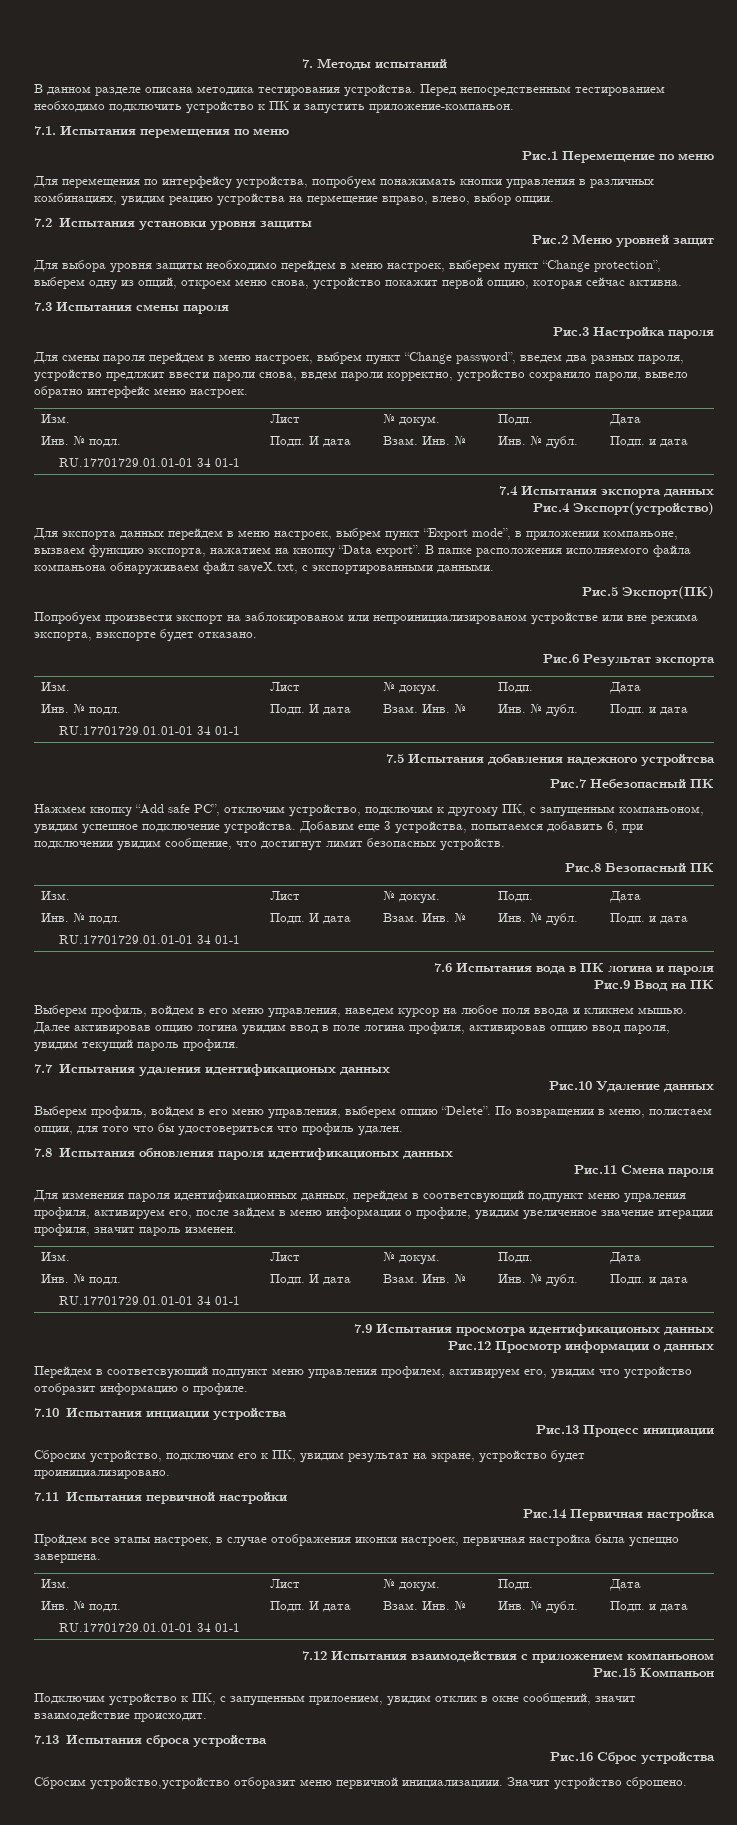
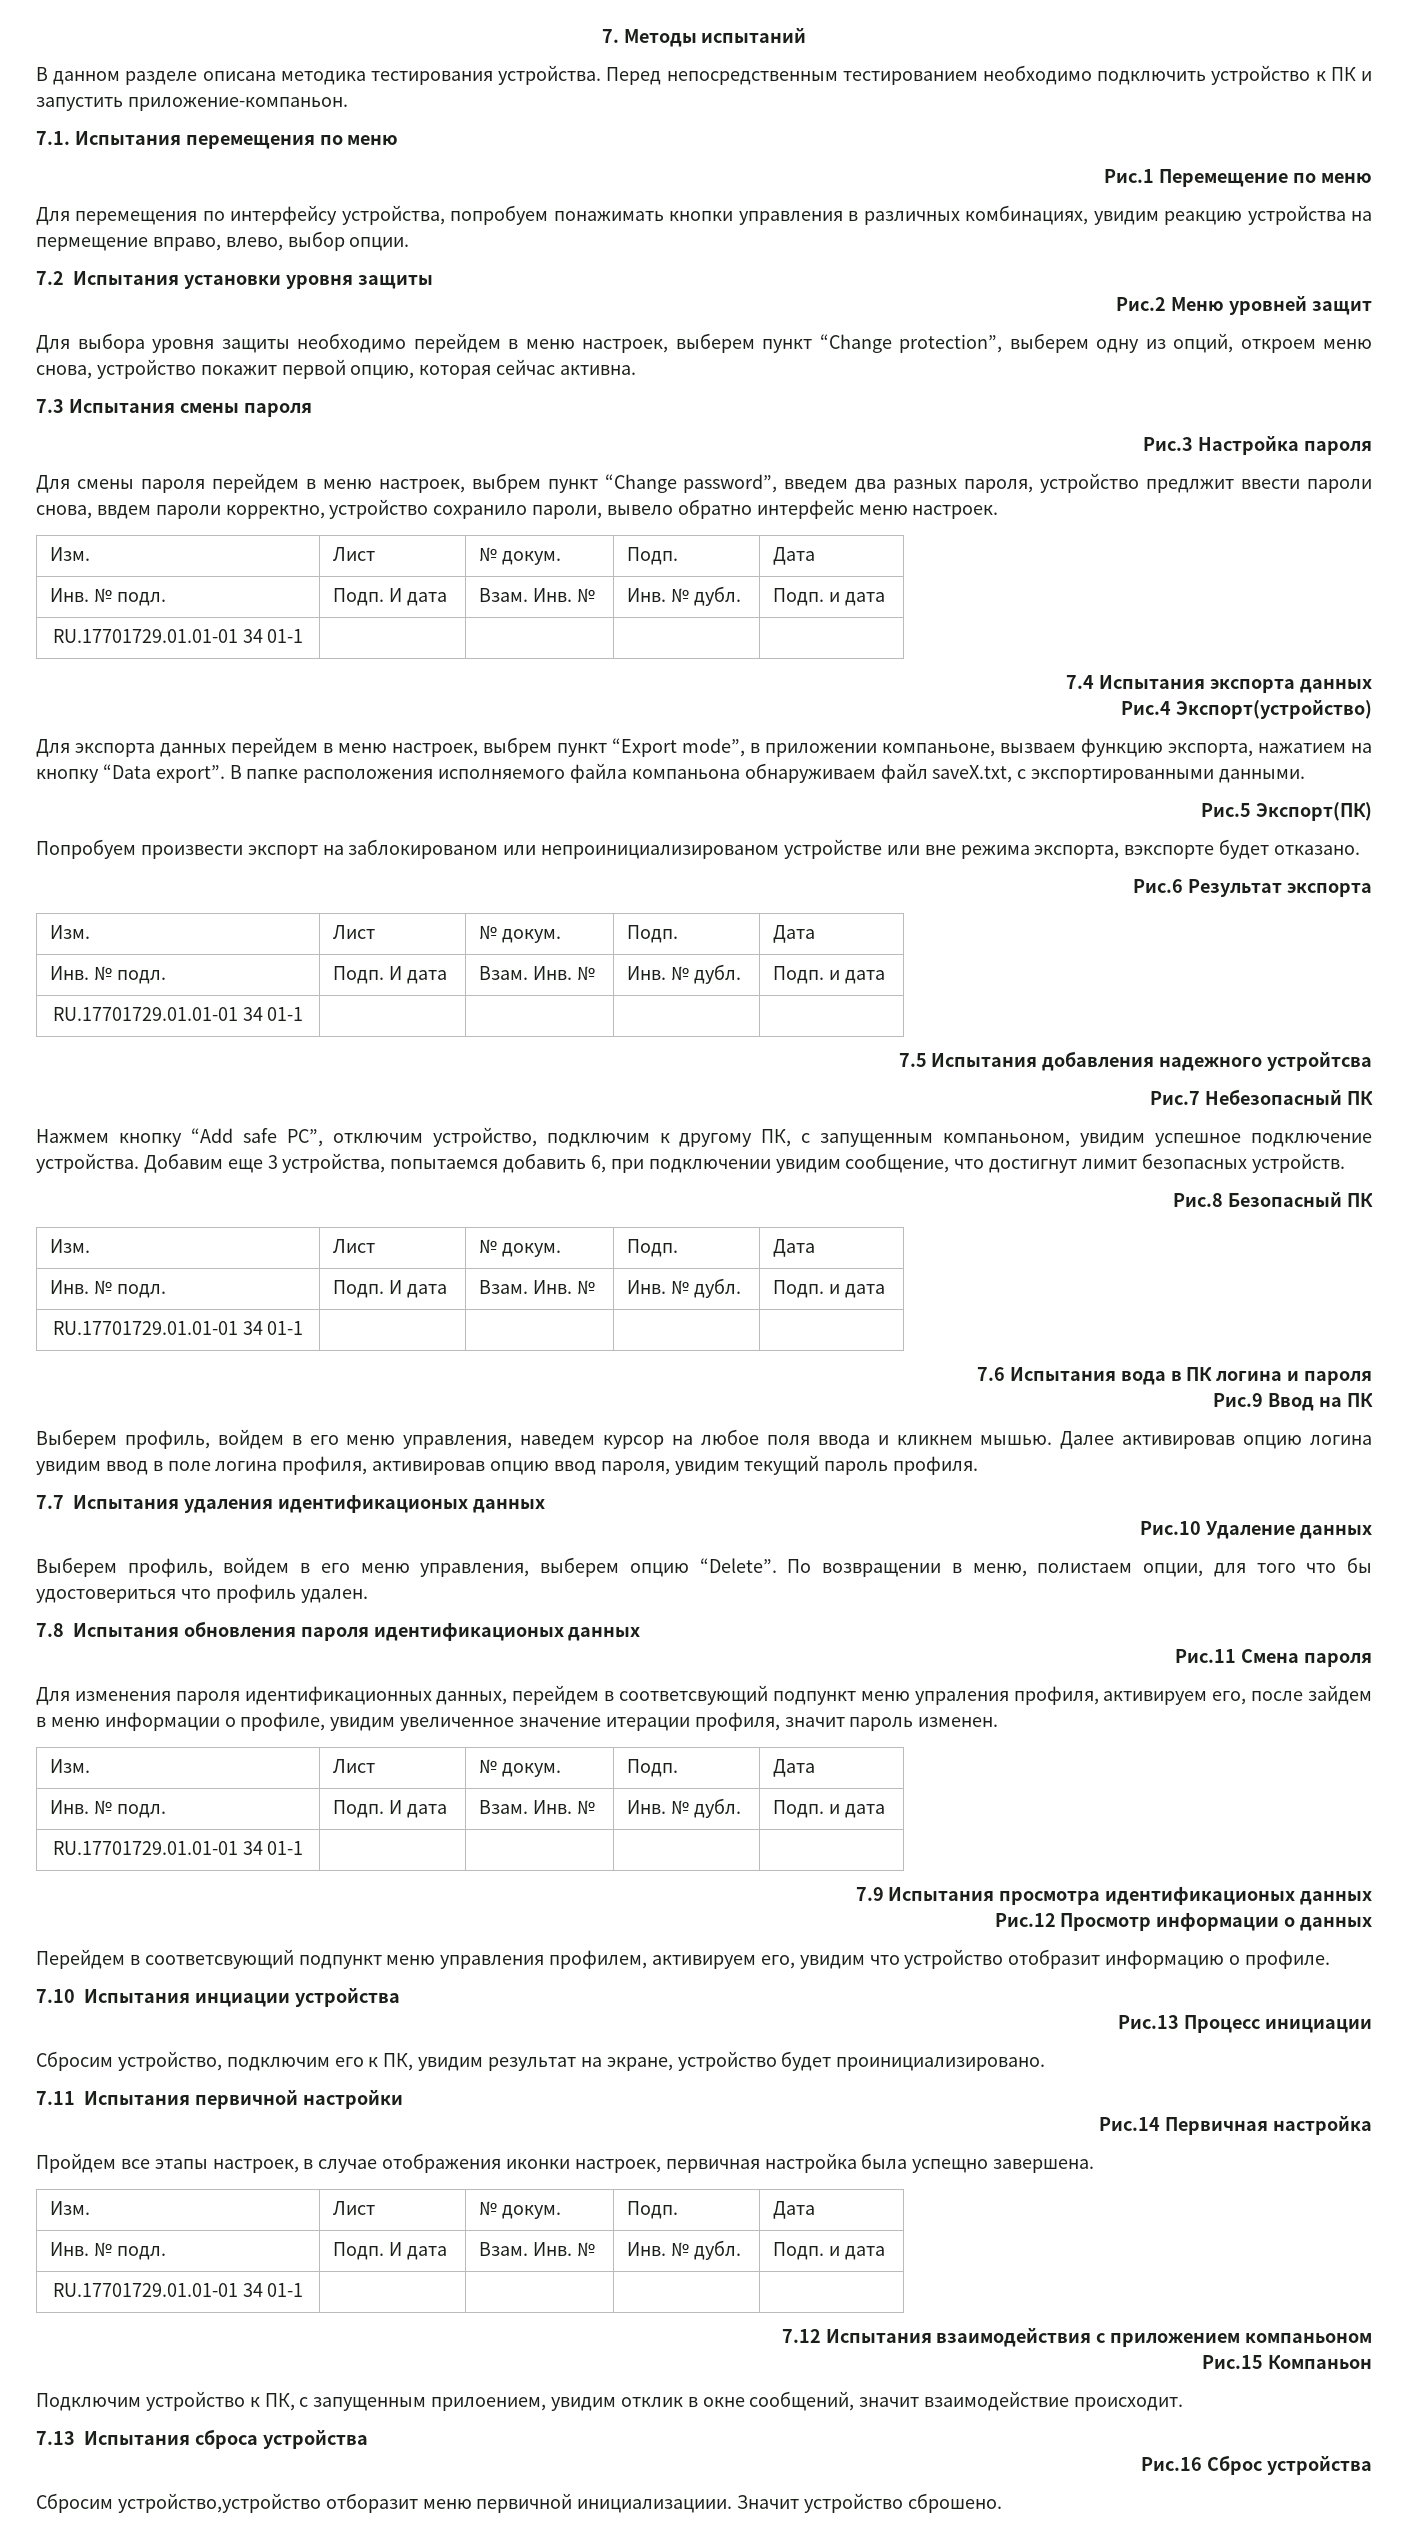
[169,196,213,205] реацию -> [1164,211,1243,225] реакцию

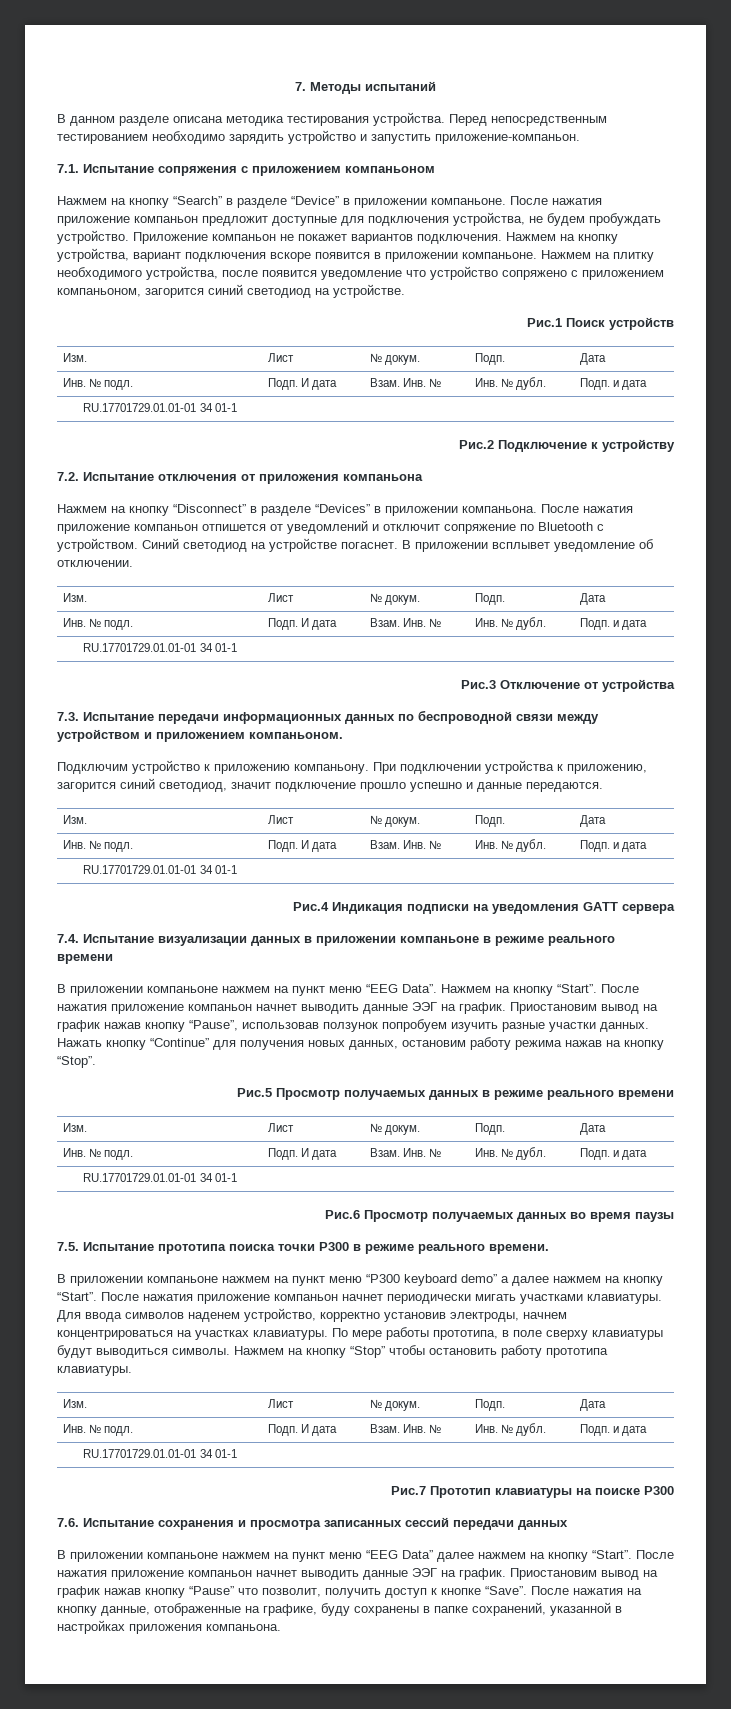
[1097,65,1356,85] подключить устройство к ПК -> [229,130,356,144] зарядить устройство
[74,131,399,149] [1104,169,1372,187] [36,205,1373,225] [36,231,410,251] [36,271,433,289] [1116,296,1372,315] [36,333,1372,353] [36,359,637,379] [36,399,312,417] [1143,436,1372,455] [36,473,1372,493] [36,499,999,519] Испытания перемещения по меню // Рис.1 Перемещение по меню // Для перемещения по интерфейсу устройства, попробуем понажимать кнопки управления в различных комбинациях, увидим реакцию устройства на пермещение вправо, влево, выбор опции. // 7.2 Испытания установки уровня защиты // Рис.2 Меню уровней защит // Для выбора уровня защиты необходимо перейдем в меню настроек, выберем пункт “Change protection”, выберем одну из опций, откроем меню снова, устройство покажит первой опцию, которая сейчас активна. // 7.3 Испытания смены пароля // Рис.3 Настройка пароля // Для смены пароля перейдем в меню настроек, выбрем пункт “Change password”, введем два разных пароля, устройство предлжит ввести пароли снова, ввдем пароли корректно, устройство сохранило пароли, вывело обратно интерфейс меню настроек. -> [83,164,435,176] [57,196,602,208] [57,212,661,226] [57,230,618,244] [57,248,654,262] [57,266,664,280] [57,284,405,298] [527,317,674,330] Испытание сопряжения с приложением компаньоном // Нажмем на кнопку “Search” в разделе “Device” в приложении компаньоне. После нажатия приложение компаньон предложит доступные для подключения устройства, не будем пробуждать устройство. Приложение компаньон не покажет вариантов подключения. Нажмем на кнопку устройства, вариант подключения вскоре появится в приложении компаньоне. Нажмем на плитку необходимого устройства, после появится уведомление что устройство сопряжено с приложением компаньоном, загорится синий светодиод на устройстве. // Рис.1 Поиск устройств
[1066,675,1372,693] [1121,700,1372,719] [36,737,1372,757] [36,763,1306,783] [1201,802,1372,821] [36,839,1361,859] [1133,879,1372,897] 7.4 Испытания экспорта данных // Рис.4 Экспорт(устройство) // Для экспорта данных перейдем в меню настроек, выбрем пункт “Export mode”, в приложении компаньоне, вызваем функцию экспорта, нажатием на кнопку “Data export”. В папке расположения исполняемого файла компаньона обнаруживаем файл saveX.txt, с экспортированными данными. // Рис.5 Экспорт(ПК) // Попробуем произвести экспорт на заблокированом или непроинициализированом устройстве или вне режима экспорта, вэкспорте будет отказано. // Рис.6 Результат экспорта -> [459,439,675,452] [57,472,423,484] [57,504,633,516] [57,520,604,534] [57,538,653,552] [57,560,133,567] Рис.2 Подключение к устройству // 7.2. Испытание отключения от приложения компаньона // Нажмем на кнопку “Disconnect” в разделе “Devices” в приложении компаньона. После нажатия приложение компаньон отпишется от уведомлений и отключит сопряжение по Bluetooth с устройством. Синий светодиод на устройстве погаснет. В приложении всплывет уведомление об отключении.
[898,1051,1372,1071] [1150,1089,1373,1105] [36,1127,1372,1147] [36,1153,1345,1173] [1173,1192,1373,1207] 7.5 Испытания добавления надежного устройтсва // Рис.7 Небезопасный ПК // Нажмем кнопку “Add safe PC”, отключим устройство, подключим к другому ПК, с запущенным компаньоном, увидим успешное подключение устройства. Добавим еще 3 устройства, попытаемся добавить 6, при подключении увидим сообщение, что достигнут лимит безопасных устройств. // Рис.8 Безопасный ПК -> [461,679,675,692] [57,710,599,724] [57,729,343,742] [57,760,647,774] [57,778,603,792] Рис.3 Отключение от устройства // 7.3. Испытание передачи информационных данных по беспроводной связи между устройством и приложением компаньоном. // Подключим устройство к приложению компаньону. При подключении устройства к приложению, загорится синий светодиод, значит подключение прошло успешно и данные передаются.
[976,1367,1372,1385] [1213,1393,1373,1411] [36,1429,1373,1449] [36,1455,979,1475] [36,1494,545,1513] [1140,1521,1372,1539] [36,1557,1372,1577] [36,1584,368,1603] [36,1621,641,1641] [1175,1649,1372,1667] [36,1685,1372,1705] [36,1712,999,1731] 7.6 Испытания вода в ПК логина и пароля // Рис.9 Ввод на ПК // Выберем профиль, войдем в его меню управления, наведем курсор на любое поля ввода и кликнем мышью. Далее активировав опцию логина увидим ввод в поле логина профиля, активировав опцию ввод пароля, увидим текущий пароль профиля. // 7.7 Испытания удаления идентификационых данных // Рис.10 Удаление данных // Выберем профиль, войдем в его меню управления, выберем опцию “Delete”. По возвращении в меню, полистаем опции, для того что бы удостовериться что профиль удален. // 7.8 Испытания обновления пароля идентификационых данных // Рис.11 Смена пароля // Для изменения пароля идентификационных данных, перейдем в соответсвующий подпункт меню упраления профиля, активируем его, после зайдем в меню информации о профиле, увидим увеличенное значение итерации профиля, значит пароль изменен. -> [293,902,675,914] [57,934,615,946] [57,954,113,964] [57,984,639,996] [57,1002,658,1014] [57,1019,649,1032] [57,1037,664,1050] [57,1056,96,1068] [237,1088,674,1100] Рис.4 Индикация подписки на уведомления GATT сервера // 7.4. Испытание визуализации данных в приложении компаньоне в режиме реального времени // В приложении компаньоне нажмем на пункт меню “EEG Data”. Нажмем на кнопку “Start”. После нажатия приложение компаньон начнет выводить данные ЭЭГ на график. Приостановим вывод на график нажав кнопку “Pause”, использовав ползунок попробуем изучить разные участки данных. Нажать кнопку “Continue” для получения новых данных, остановим работу режима нажав на кнопку “Stop”. // Рис.5 Просмотр получаемых данных в режиме реального времени
[855,1886,1372,1905] [994,1912,1372,1931] [36,1949,1330,1969] [36,1988,400,2007] [1118,2015,1372,2033] [36,2051,1046,2071] [36,2090,403,2109] [1099,2116,1372,2135] [36,2153,1095,2173] 7.9 Испытания просмотра идентификационых данных // Рис.12 Просмотр информации о данных // Перейдем в соответсвующий подпункт меню управления профилем, активируем его, увидим что устройство отобразит информацию о профиле. // 7.10 Испытания инциации устройства // Рис.13 Процесс инициации // Сбросим устройство, подключим его к ПК, увидим результат на экране, устройство будет проинициализировано. // 7.11 Испытания первичной настройки // Рис.14 Первичная настройка // Пройдем все этапы настроек, в случае отображения иконки настроек, первичная настройка была успещно завершена. -> [325,1210,674,1222] [57,1242,549,1254] [57,1274,663,1286] [57,1292,662,1304] [57,1308,567,1322] [57,1327,663,1340] [57,1345,608,1358] [57,1366,132,1376] Рис.6 Просмотр получаемых данных во время паузы // 7.5. Испытание прототипа поиска точки P300 в режиме реального времени. // В приложении компаньоне нажмем на пункт меню “P300 keyboard demo” а далее нажмем на кнопку “Start”. После нажатия приложение компаньон начнет периодически мигать участками клавиатуры. Для ввода символов наденем устройство, корректно установив электроды, начнем концентрироваться на участках клавиатуры. По мере работы прототипа, в поле сверху клавиатуры будут выводиться символы. Нажмем на кнопку “Stop” чтобы остановить работу прототипа клавиатуры.
[781,2328,1372,2347] [1202,2355,1372,2369] [36,2391,1184,2411] [36,2429,368,2449] [1141,2455,1372,2475] [36,2493,1002,2513] 7.12 Испытания взаимодействия с приложением компаньоном // Рис.15 Компаньон // Подключим устройство к ПК, с запущенным прилоением, увидим отклик в окне сообщений, значит взаимодействие происходит. // 7.13 Испытания сброса устройства // Рис.16 Сброс устройства // Сбросим устройство,устройство отборазит меню первичной инициализациии. Значит устройство сброшено. -> [391,1486,674,1498] [57,1517,568,1530] [57,1550,674,1562] [57,1568,658,1580] [57,1586,642,1598] [57,1602,622,1616] [57,1620,281,1634] Рис.7 Прототип клавиатуры на поиске P300 // 7.6. Испытание сохранения и просмотра записанных сессий передачи данных // В приложении компаньоне нажмем на пункт меню “EEG Data” далее нажмем на кнопку “Start”. После нажатия приложение компаньон начнет выводить данные ЭЭГ на график. Приостановим вывод на график нажав кнопку “Pause” что позволит, получить доступ к кнопке “Save”. После нажатия на кнопку данные, отображенные на графике, буду сохранены в папке сохранений, указанной в настройках приложения компаньона.

